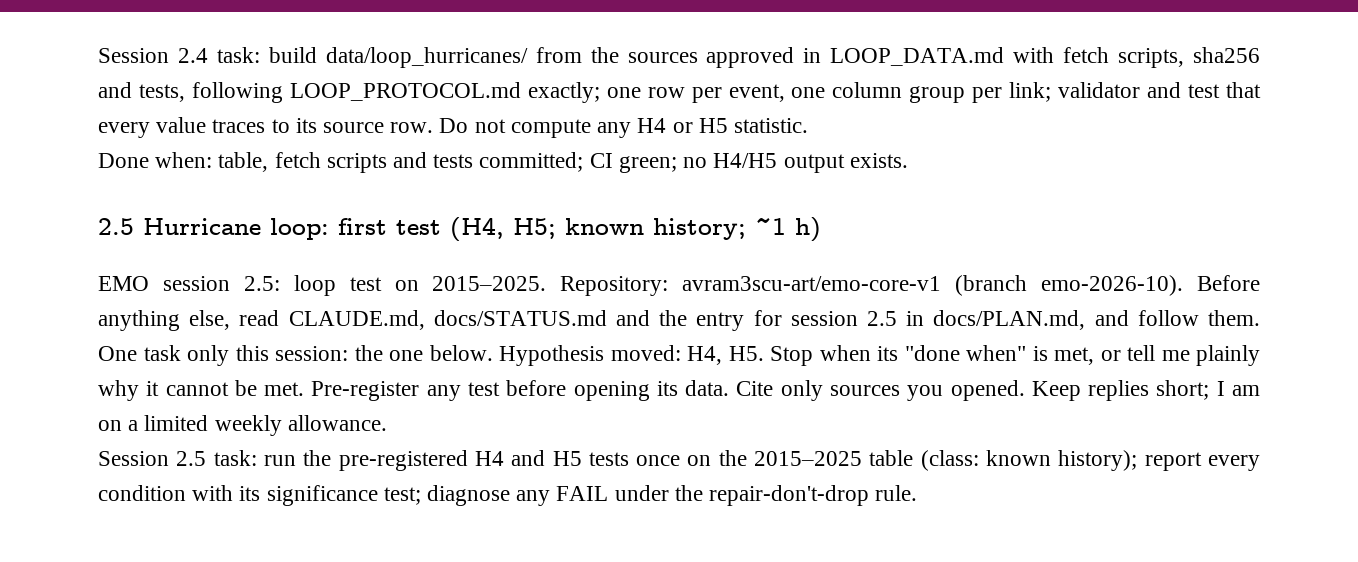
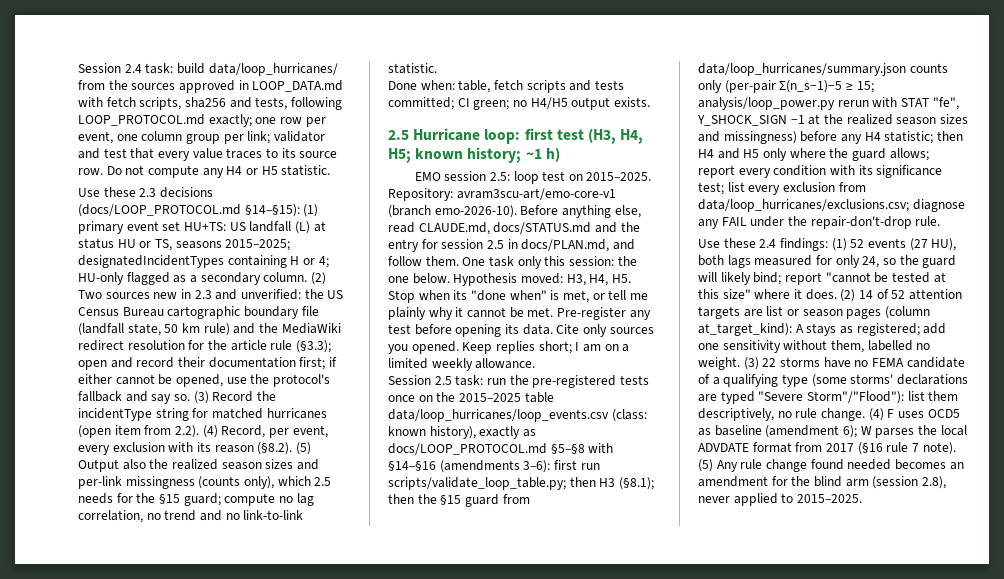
(808, 125) none -> [78,187,213,198] [78,204,319,217] [78,221,326,234] [78,238,291,251] [78,255,329,268] [78,272,326,285] [78,289,344,300] [78,306,319,319] [78,323,341,336] [78,340,331,353] [78,357,337,370] [78,374,330,387] [78,391,276,404] [78,408,327,421] [78,425,328,438] [78,442,311,455] [78,459,319,472] [78,476,332,489] [78,493,314,506] [78,510,304,523] [388,63,437,74] // Use these 2.3 decisions (docs/LOOP_PROTOCOL.md §14–§15): (1) primary event set HU+TS: US landfall (L) at status HU or TS, seasons 2015–2025; designatedIncidentTypes containing H or 4; HU-only flagged as a secondary column. (2) Two sources new in 2.3 and unverified: the US Census Bureau cartographic boundary file (landfall state, 50 km rule) and the MediaWiki redirect resolution for the article rule (§3.3); open and record their documentation first; if either cannot be opened, use the protocol's fallback and say so. (3) Record the incidentType string for matched hurricanes (open item from 2.2). (4) Record, per event, every exclusion with its reason (§8.2). (5) Output also the realized season sizes and per-link missingness (counts only), which 2.5 needs for the §15 guard; compute no lag correlation, no trend and no link-to-link statistic.
[450,217,504,241] (H4, -> [587,128,644,144] (H3, H4,
(681, 353) none -> [566,274,586,286] H3,
[474,450,582,466] H4 and H5 -> (617, 381) none
(914, 458) none -> [388,409,609,422] data/loop_hurricanes/loop_events.csv
[1058,450,1138,471] history); -> [429,426,536,439] [388,443,614,455] [388,460,600,473] [388,477,654,490] [388,494,530,507] [698,63,948,76] [698,80,874,93] [698,97,959,110] [697,114,968,126] [698,131,963,144] [698,148,929,161] history), exactly as docs/LOOP_PROTOCOL.md §5–§8 with §14–§16 (amendments 3–6): first run scripts/validate_loop_table.py; then H3 (§8.1); then the §15 guard from data/loop_hurricanes/summary.json counts only (per-pair Σ(n_s−1)−5 ≥ 15; analysis/loop_power.py rerun with STAT "fe", Y_SHOCK_SIGN −1 at the realized season sizes and missingness) before any H4 statistic; then H4 and H5 only where the guard allows;
(421, 496) none -> [727,182,866,195] [698,199,909,212] list every exclusion from data/loop_hurricanes/exclusions.csv;
(918, 493) none -> [698,238,957,251] [698,255,957,268] [698,272,946,285] [698,289,962,302] [698,306,930,319] [698,323,947,336] [698,340,931,353] [698,357,965,370] [698,374,968,387] [698,391,959,404] [698,408,960,421] [698,425,967,438] [698,442,956,455] [698,459,964,472] [698,476,946,489] [698,493,862,506] // Use these 2.4 findings: (1) 52 events (27 HU), both lags measured for only 24, so the guard will likely bind; report "cannot be tested at this size" where it does. (2) 14 of 52 attention targets are list or season pages (column at_target_kind): A stays as registered; add one sensitivity without them, labelled no weight. (3) 22 storms have no FEMA candidate of a qualifying type (some storms' declarations are typed "Severe Storm"/"Flood"): list them descriptively, no rule change. (4) F uses OCD5 as baseline (amendment 6); W parses the local ADVDATE format from 2017 (§16 rule 7 note). (5) Any rule change found needed becomes an amendment for the blind arm (session 2.8), never applied to 2015–2025.

